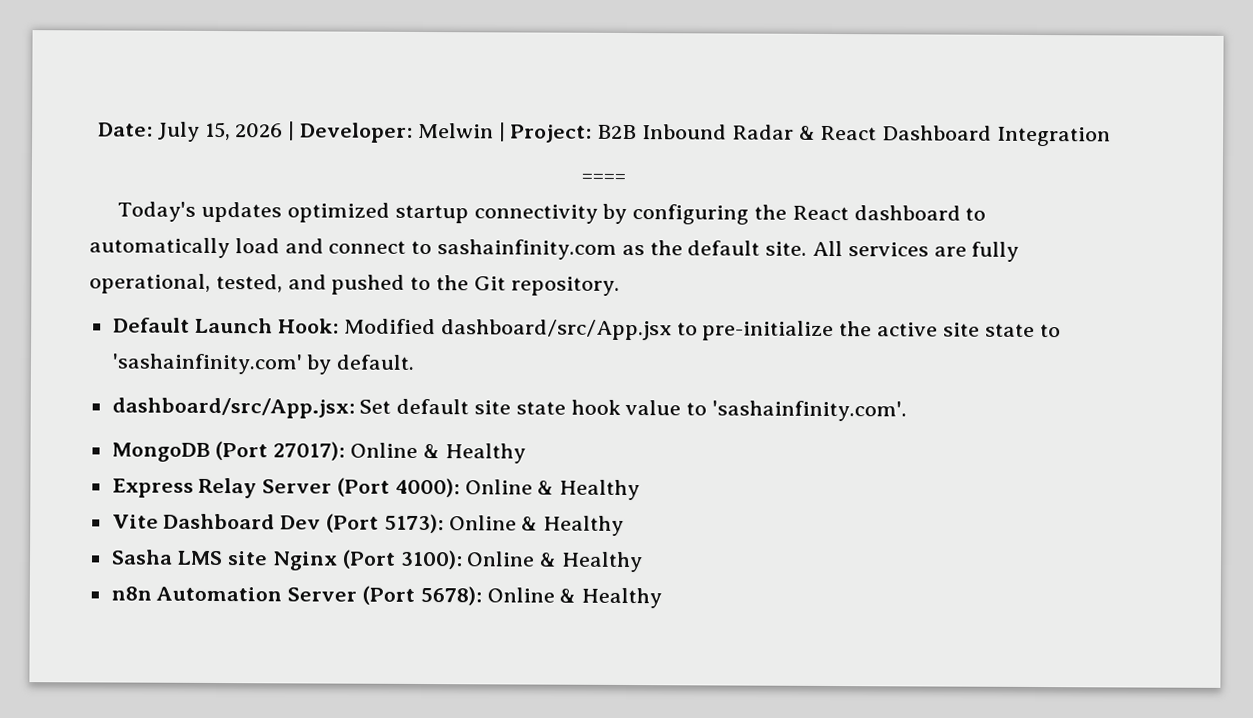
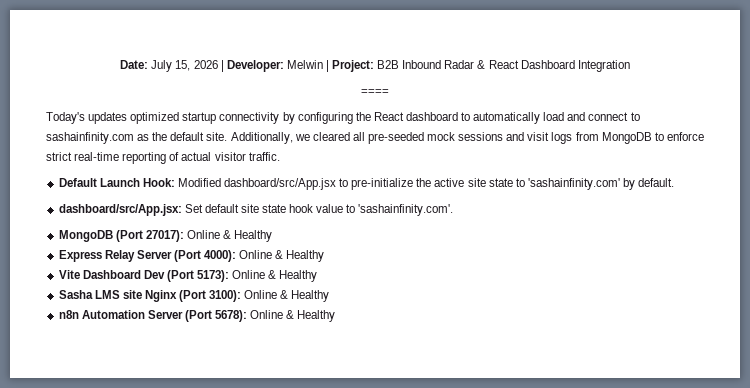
[812,240,1020,262] [89,273,620,296] All services are fully operational, tested, and pushed to the Git repository. -> [230,132,704,144] [46,152,280,164] Additionally, we cleared all pre-seeded mock sessions and visit logs from MongoDB to enforce strict real-time reporting of actual visitor traffic.

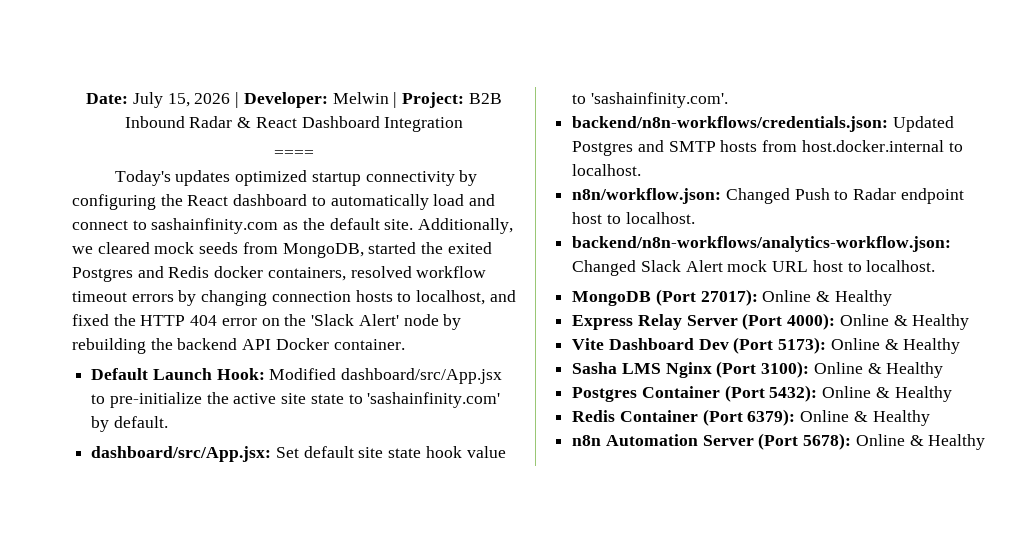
[352,132,704,144] [46,152,280,164] all pre-seeded mock sessions and visit logs from MongoDB to enforce strict real-time reporting of actual visitor traffic. -> [154,242,492,258] [72,266,487,282] [72,290,516,306] [72,314,462,330] [72,338,405,354] mock seeds from MongoDB, started the exited Postgres and Redis docker containers, resolved workflow timeout errors by changing connection hosts to localhost, and fixed the HTTP 404 error on the 'Slack Alert' node by rebuilding the backend API Docker container.
(454, 210) none -> [572,116,954,132] [572,140,963,156] [572,164,642,176] [572,188,964,204] [572,212,695,224] [572,236,952,252] [572,260,936,276] // backend/n8n-workflows/credentials.json: Updated Postgres and SMTP hosts from host.docker.internal to localhost. // n8n/workflow.json: Changed Push to Radar endpoint host to localhost. // backend/n8n-workflows/analytics-workflow.json: Changed Slack Alert mock URL host to localhost.
[122,290,142,299] site -> (661, 368) none
(330, 296) none -> [572,385,952,402] [572,409,930,426] // Postgres Container (Port 5432): Online & Healthy // Redis Container (Port 6379): Online & Healthy

